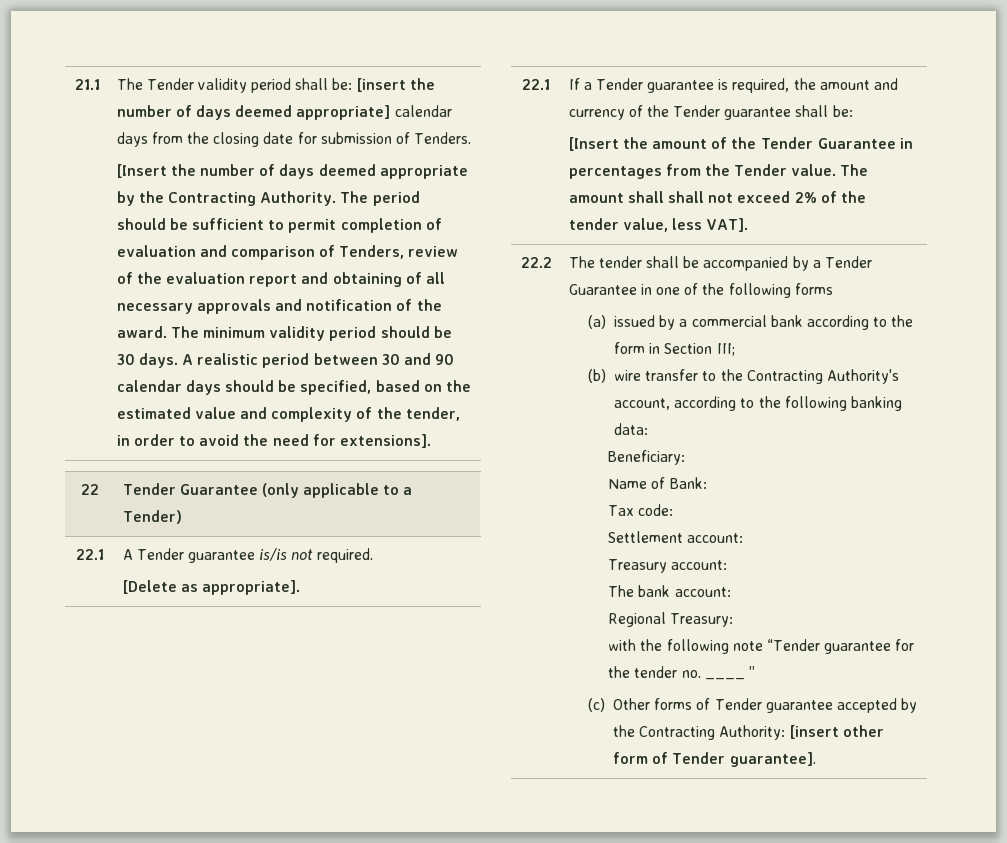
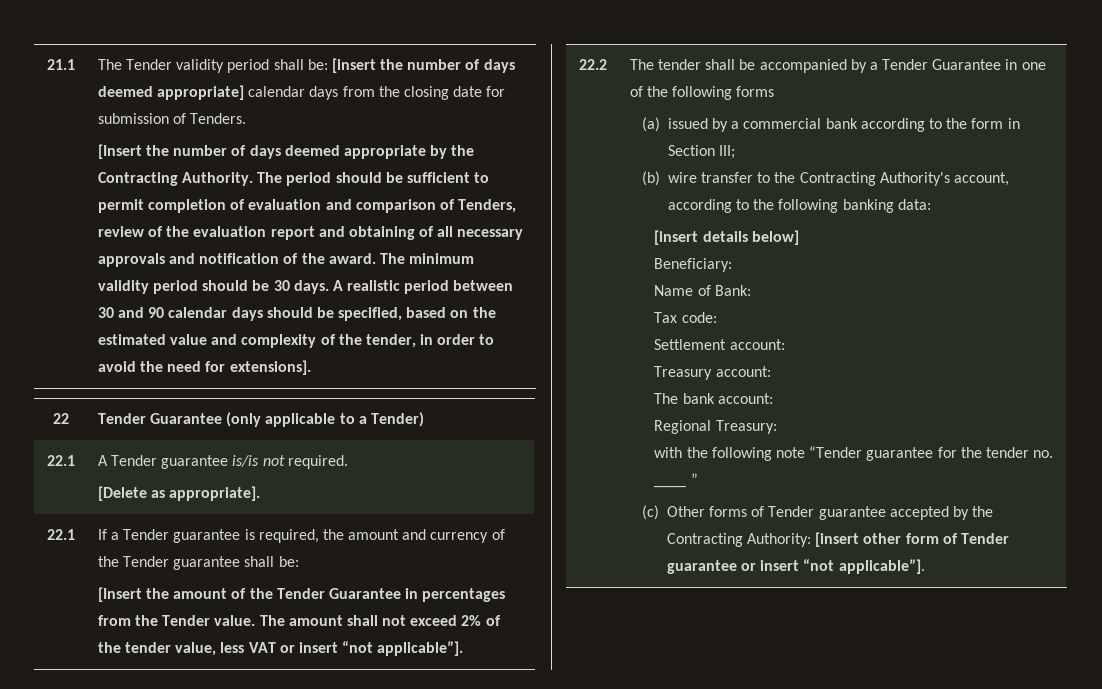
[667,191,704,203] shall -> (378, 620) none
[706,218,749,232] VAT]. -> [248,641,464,656] VAT or insert “not applicable”].
(649, 429) none -> [654,230,799,245] // [insert details below]
[729,752,816,767] guarantee]. -> [666,559,925,574] guarantee or insert “not applicable”].

